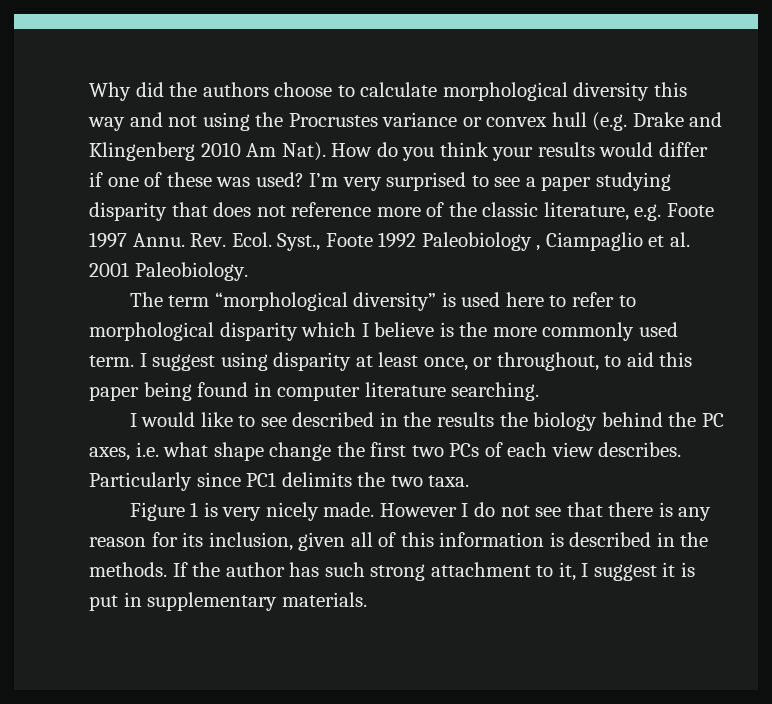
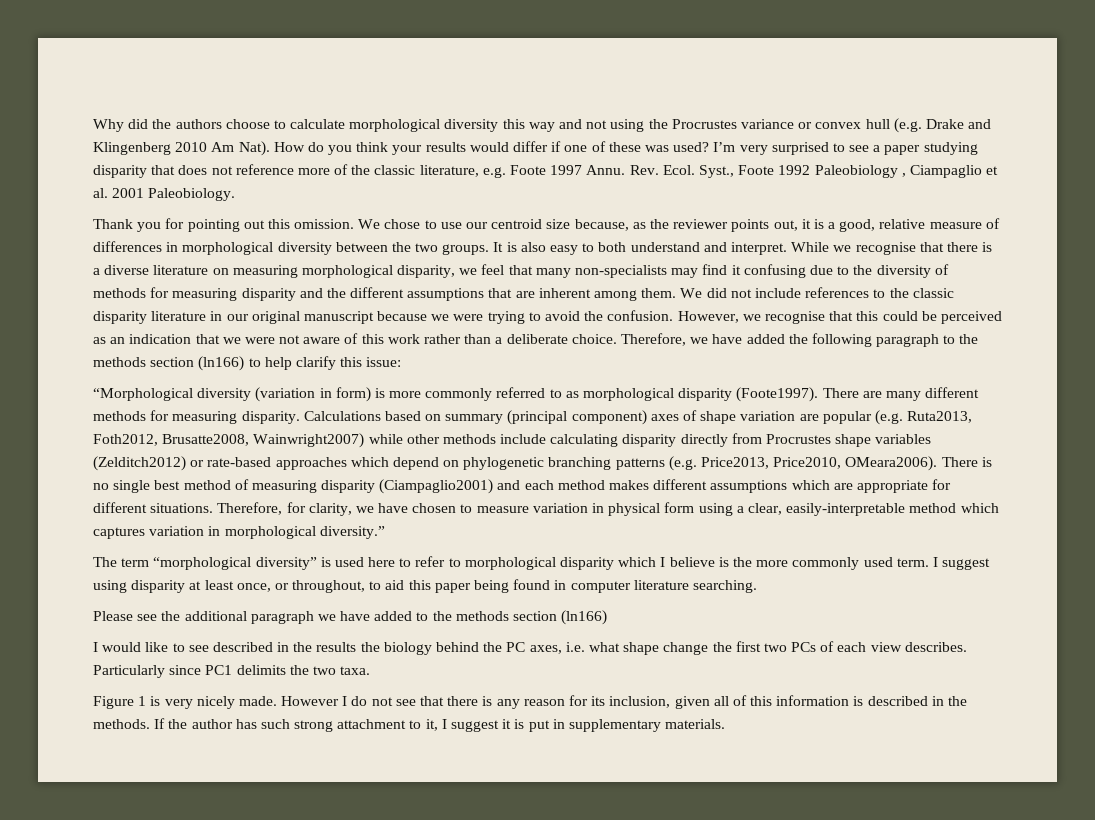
(248, 271) none -> [93,218,1000,232] [93,241,993,255] [93,264,949,278] [93,287,954,301] [93,310,1002,324] [93,333,979,347] [93,356,402,371] [93,387,980,402] [93,410,973,425] [93,433,932,448] [93,456,992,471] [93,479,952,494] [93,502,999,516] [93,526,385,539] // Thank you for pointing out this omission. We chose to use our centroid size because, as the reviewer points out, it is a good, relative measure of differences in morphological diversity between the two groups. It is also easy to both understand and interpret. While we recognise that there is a diverse literature on measuring morphological disparity, we feel that many non-specialists may find it confusing due to the diversity of methods for measuring disparity and the different assumptions that are inherent among them. We did not include references to the classic disparity literature in our original manuscript because we were trying to avoid the confusion. However, we recognise that this could be perceived as an indication that we were not aware of this work rather than a deliberate choice. Therefore, we have added the following paragraph to the methods section (ln166) to help clarify this issue: // “Morphological diversity (variation in form) is more commonly referred to as morphological disparity (Foote1997). There are many different methods for measuring disparity. Calculations based on summary (principal component) axes of shape variation are popular (e.g. Ruta2013, Foth2012, Brusatte2008, Wainwright2007) while other methods include calculating disparity directly from Procrustes shape variables (Zelditch2012) or rate-based approaches which depend on phylogenetic branching patterns (e.g. Price2013, Price2010, OMeara2006). There is no single best method of measuring disparity (Ciampaglio2001) and each method makes different assumptions which are appropriate for different situations. Therefore, for clarity, we have chosen to measure variation in physical form using a clear, easily-interpretable method which captures variation in morphological diversity.”
(540, 391) none -> [93,610,608,625] // Please see the additional paragraph we have added to the methods section (ln166)

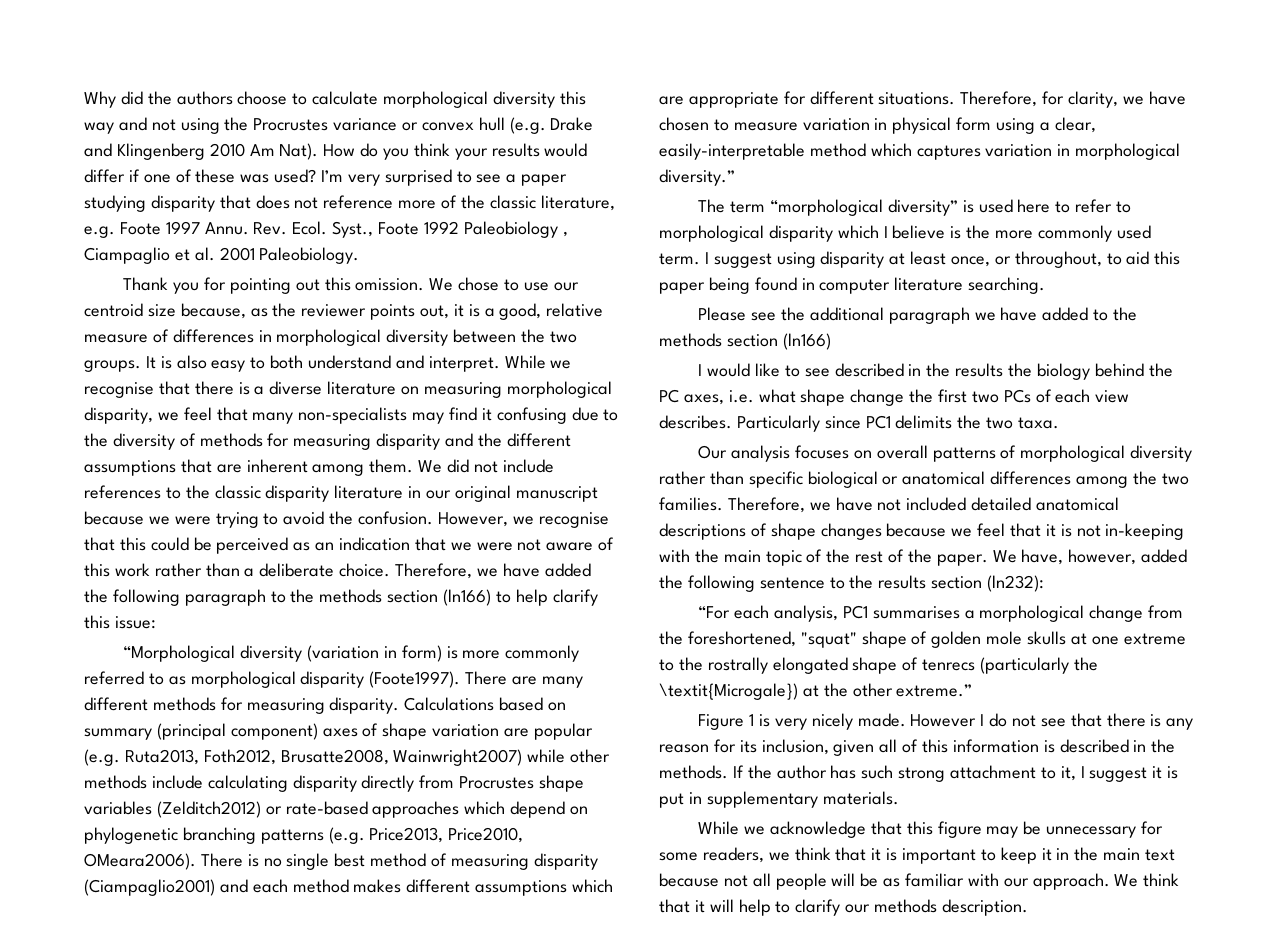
(371, 670) none -> [698,445,1193,462] [659,471,1189,488] [659,497,1120,513] [659,523,1185,540] [659,549,1188,566] [659,575,1045,592] [698,605,1184,622] [659,631,1186,648] [659,657,1098,674] [659,683,973,700] // Our analysis focuses on overall patterns of morphological diversity rather than specific biological or anatomical differences among the two families. Therefore, we have not included detailed anatomical descriptions of shape changes because we feel that it is not in-keeping with the main topic of the rest of the paper. We have, however, added the following sentence to the results section (ln232): // “For each analysis, PC1 summarises a morphological change from the foreshortened, "squat" shape of golden mole skulls at one extreme to the rostrally elongated shape of tenrecs (particularly the \textit{Microgale}) at the other extreme.”
(726, 724) none -> [698,821,1163,838] [659,847,1176,864] [659,873,1180,890] [659,899,1028,916] // While we acknowledge that this figure may be unnecessary for some readers, we think that it is important to keep it in the main text because not all people will be as familiar with our approach. We think that it will help to clarify our methods description.

